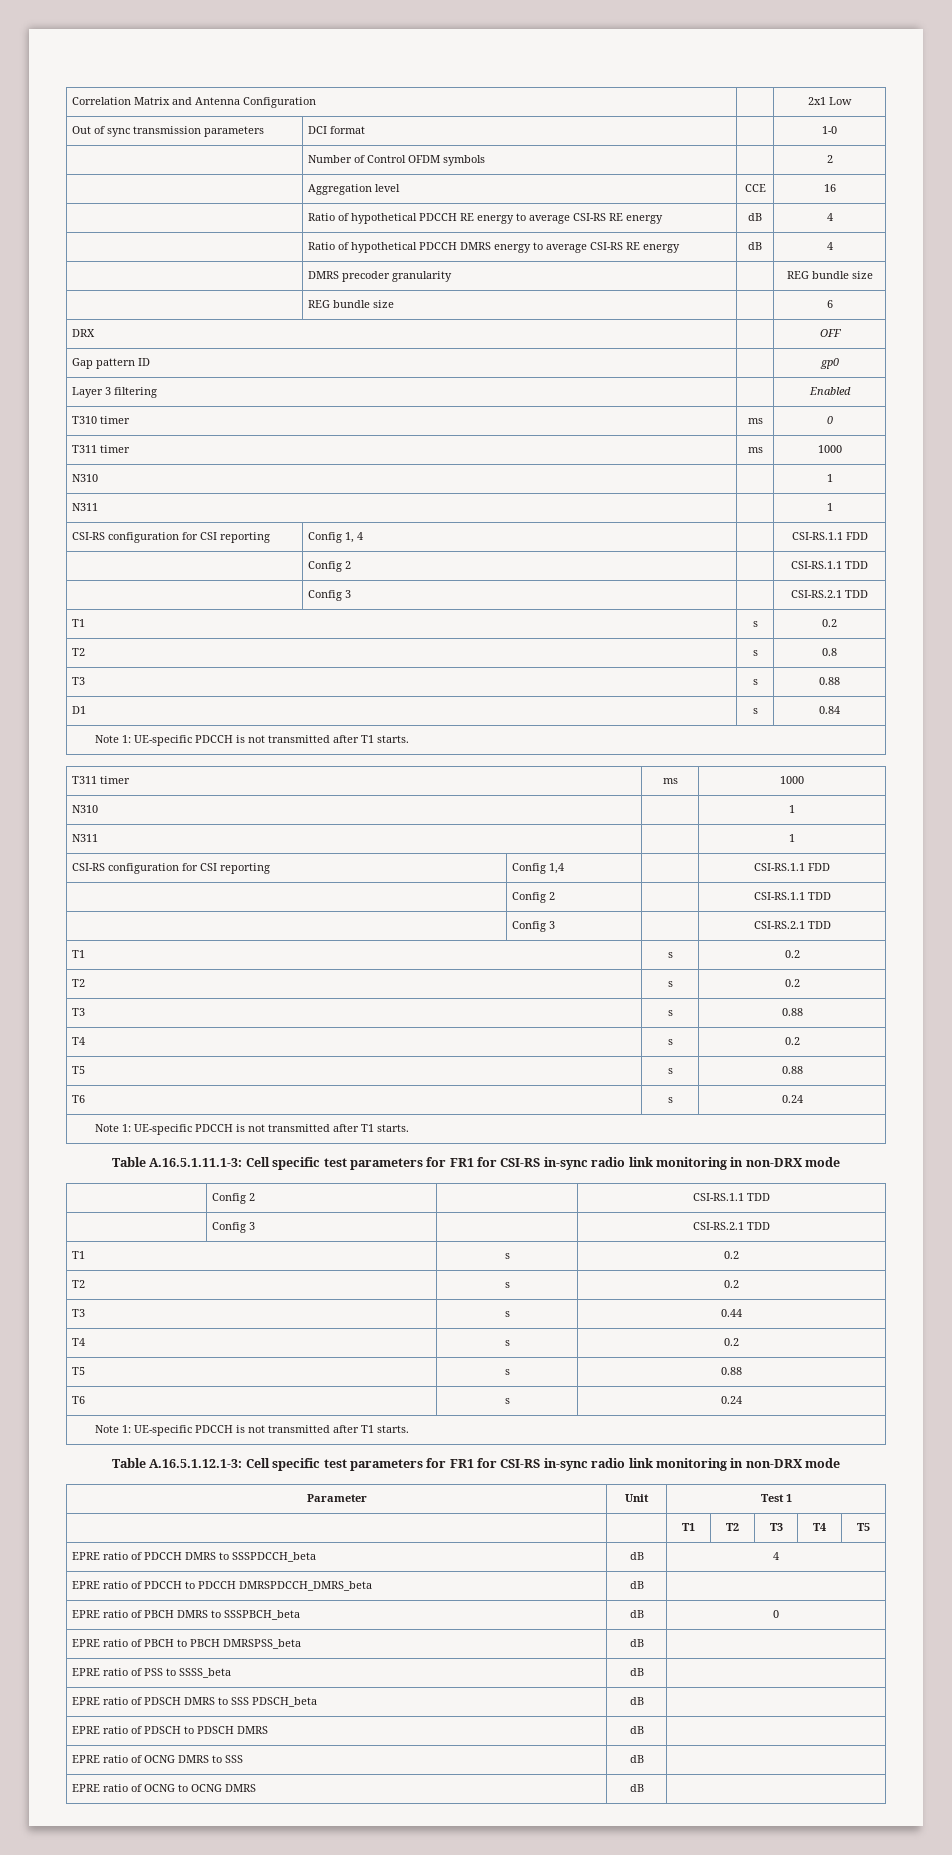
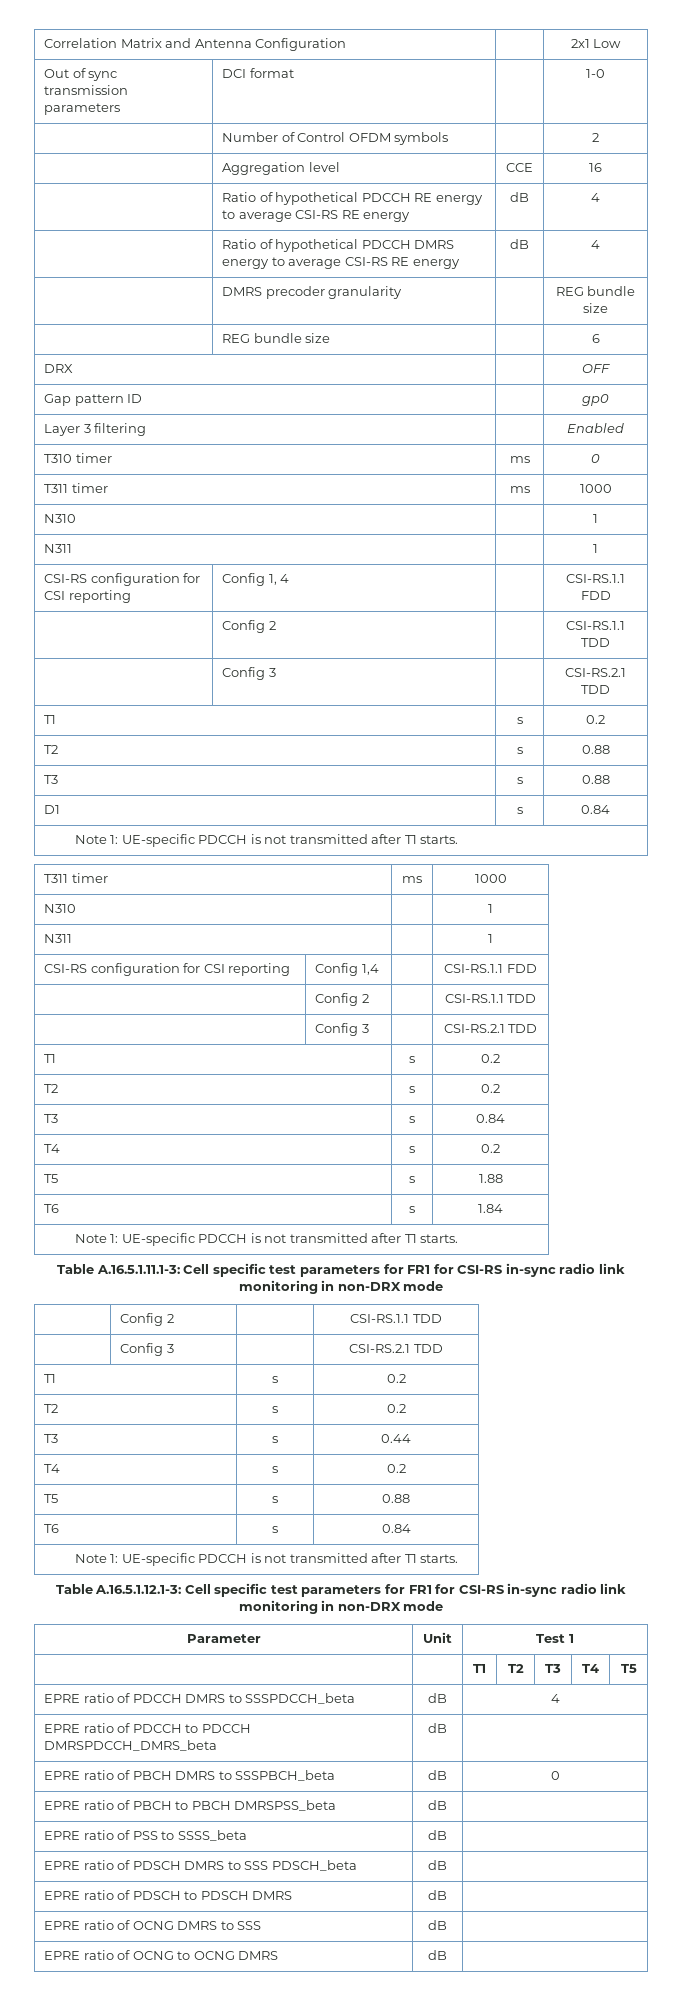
[822,648,837,656] 0.8 -> [581,745,610,754] 0.88
[781,1008,803,1016] [71,1037,85,1045] [667,1039,673,1045] [784,1037,800,1045] [71,1066,85,1074] [667,1068,673,1074] [781,1066,803,1074] [71,1095,85,1103] [667,1097,673,1103] [781,1095,803,1103] 0.88 // T4 | s | 0.2 // T5 | s | 0.88 // T6 | s | 0.24 -> [476,1114,505,1123] [44,1144,61,1153] [409,1146,415,1153] [481,1144,500,1153] [44,1174,59,1183] [409,1176,415,1183] [478,1174,503,1183] [44,1204,60,1213] [409,1206,415,1213] [478,1204,503,1213] 0.84 // T4 | s | 0.2 // T5 | s | 1.88 // T6 | s | 1.84
[721,1396,742,1404] 0.24 -> [381,1524,411,1533] 0.84

